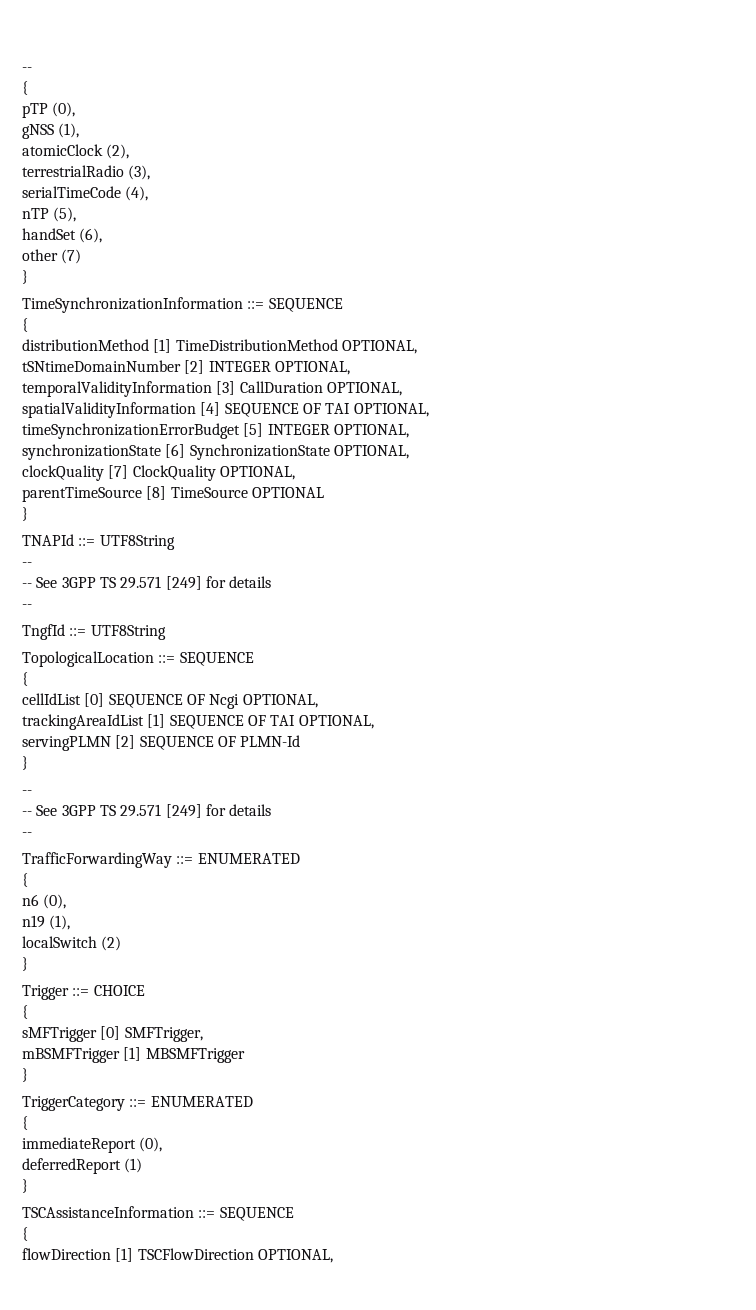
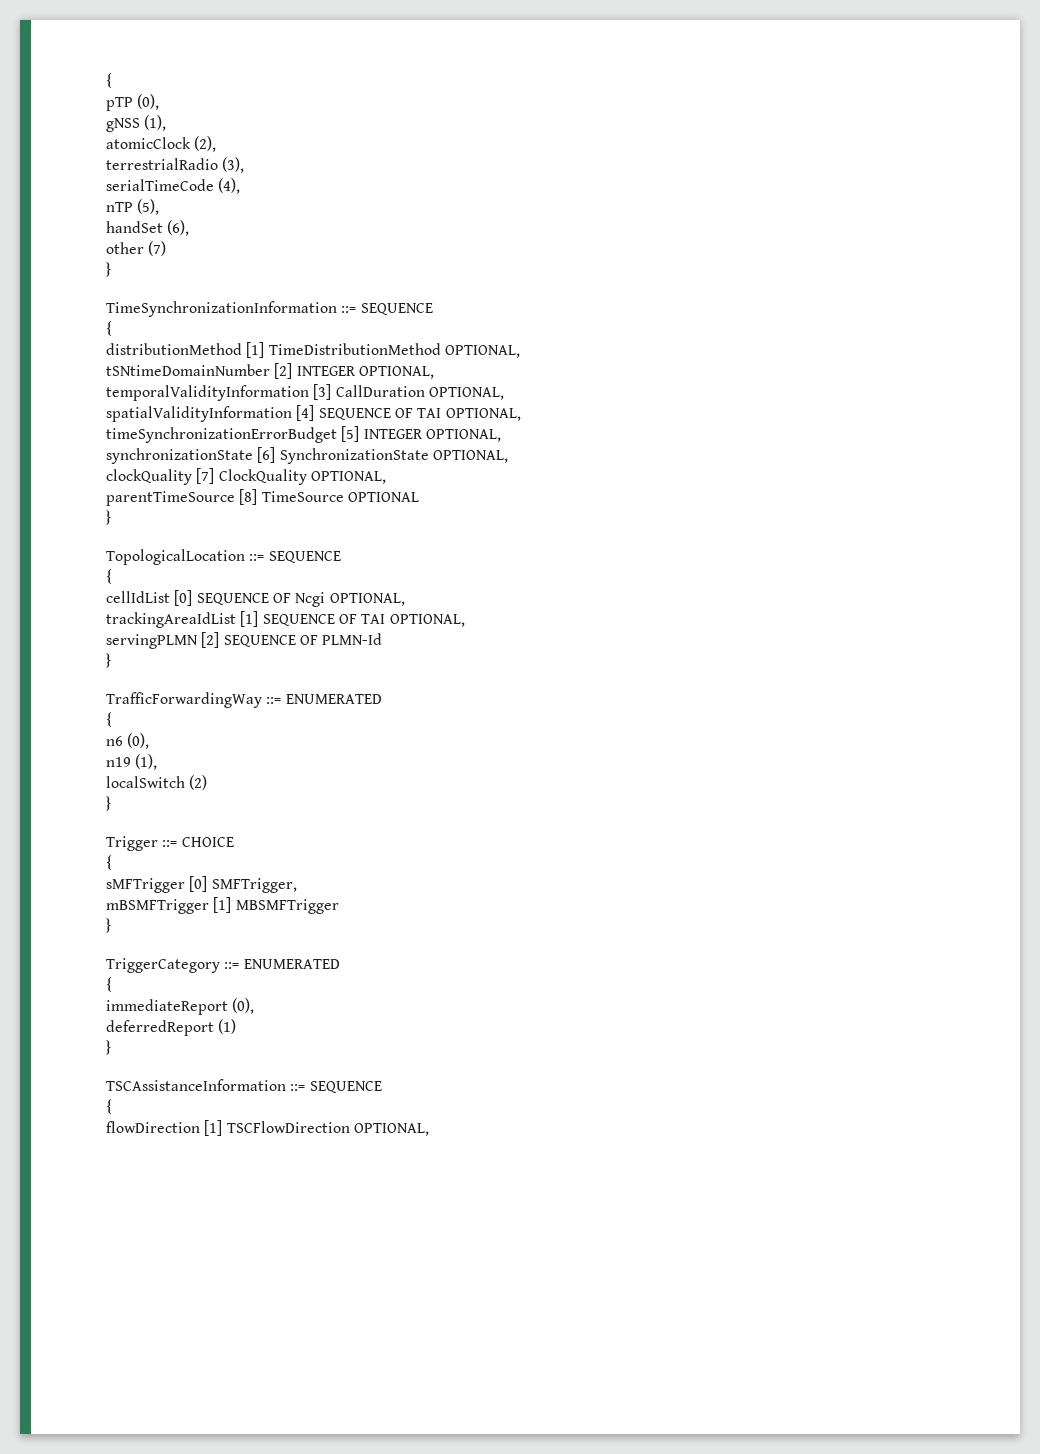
[22,67,32,72] -- // -> (106, 80) none
[22,534,175,550] [22,562,32,567] [22,576,272,590] [22,604,32,609] [22,624,166,640] // TNAPId ::= UTF8String // -- // -- See 3GPP TS 29.571 [249] for details // -- // TngfId ::= UTF8String -> (111, 517) none
[22,790,32,795] [22,804,272,818] [22,832,32,837] // -- // -- See 3GPP TS 29.571 [249] for details // -- -> (111, 660) none

